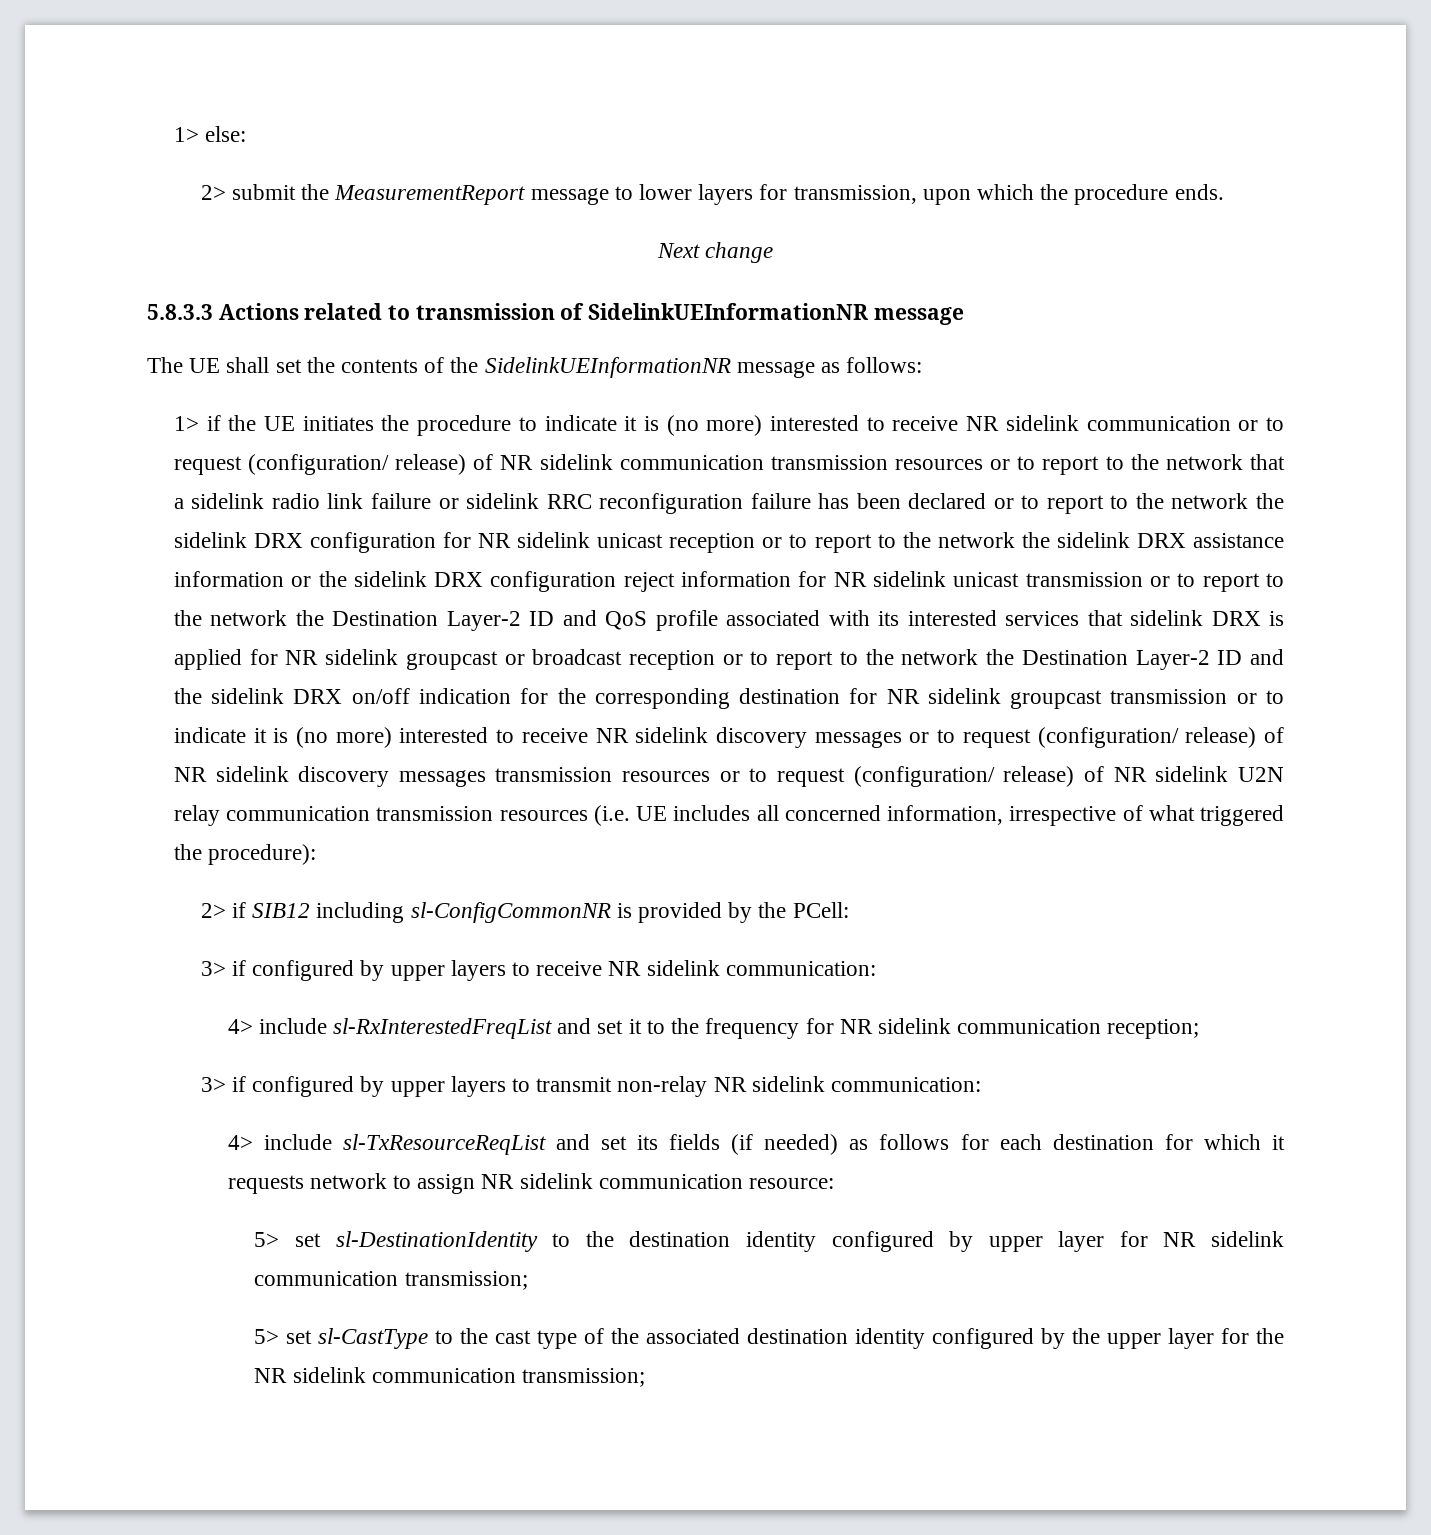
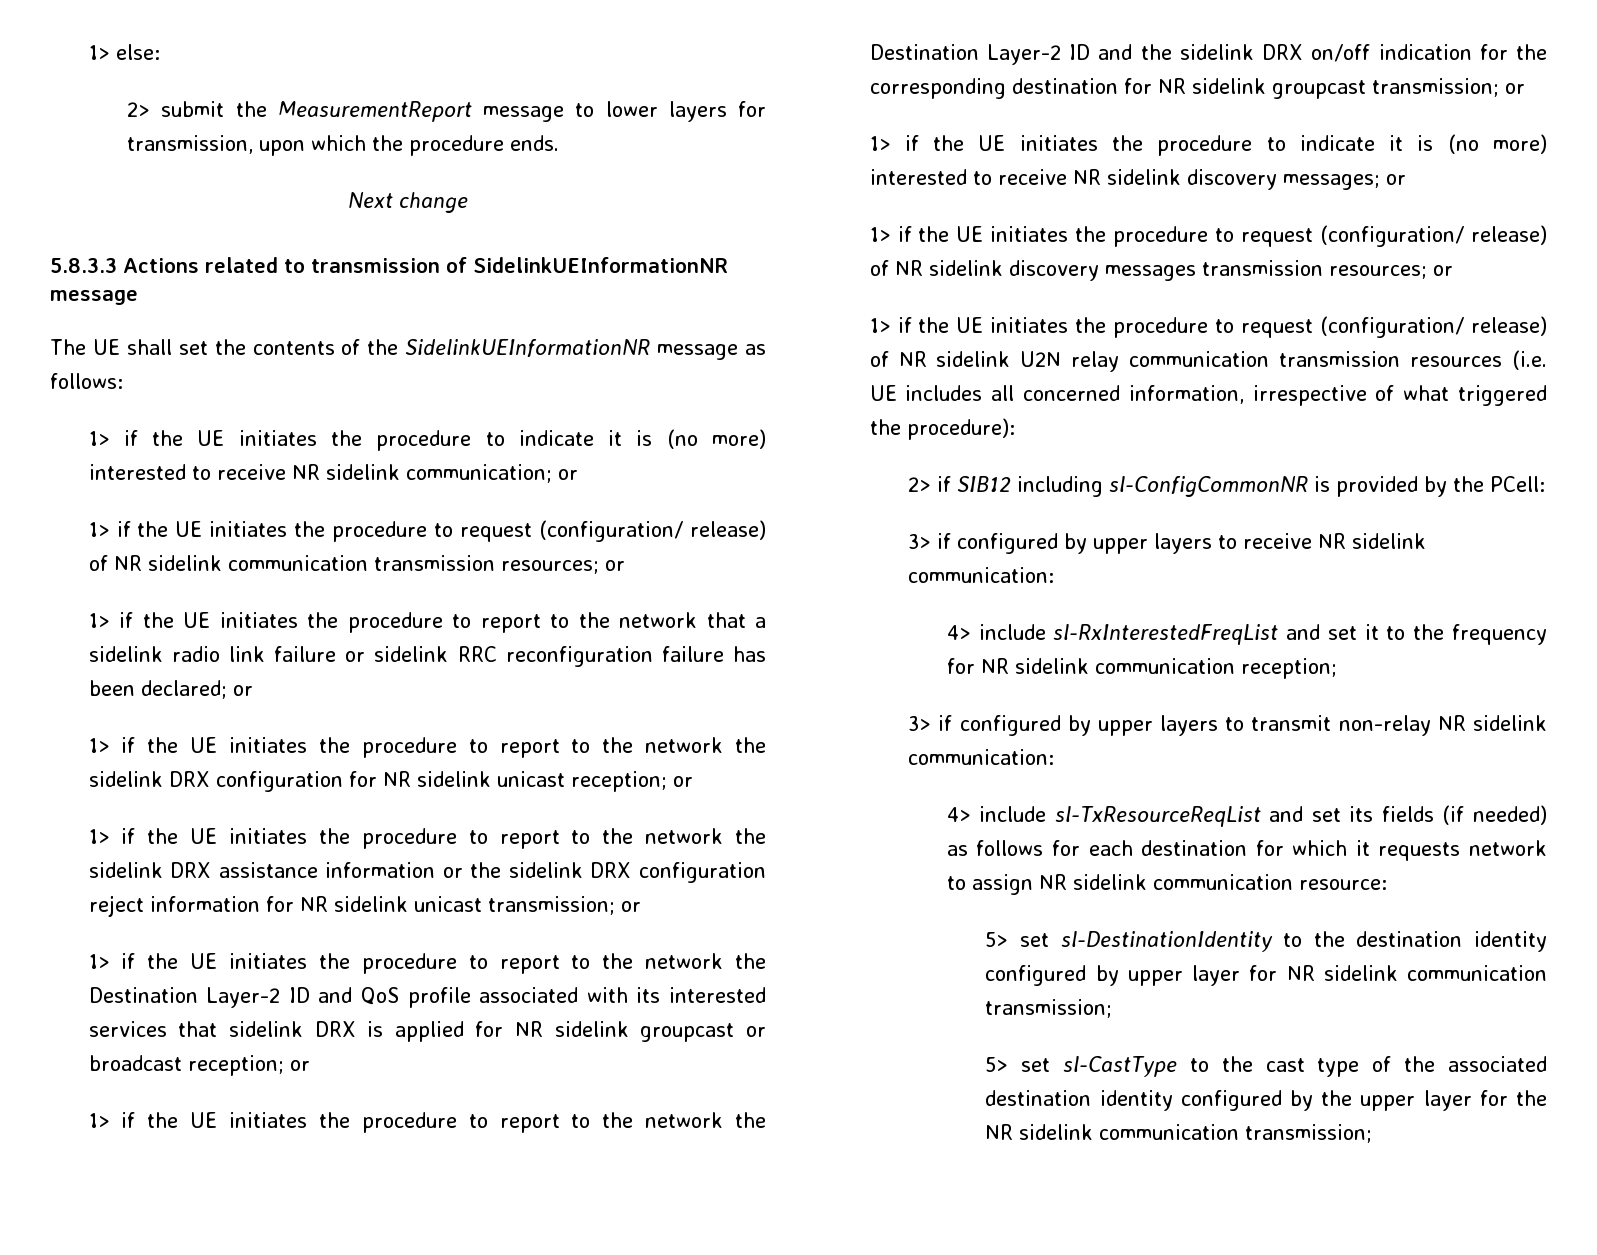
[1086,416,1259,431] communication or -> [405,464,578,483] [88,521,428,542] communication; or // 1> if the UE initiates the procedure
[895,459,1011,470] resources or -> [500,560,625,574] [88,612,443,633] resources; or // 1> if the UE initiates the procedure
[908,493,1014,509] declared or -> [140,680,253,699] [88,737,457,758] declared; or // 1> if the UE initiates the procedure
[669,533,783,553] reception or -> [570,771,693,792] [88,828,457,849] reception; or // 1> if the UE initiates the procedure
[1025,572,1171,587] transmission or -> [487,896,641,915] [88,953,457,974] transmission; or // 1> if the UE initiates the procedure
[628,650,743,670] reception or -> [187,1055,310,1076] [88,1112,457,1133] reception; or // 1> if the UE initiates the procedure
[1110,689,1257,704] transmission or -> [1371,78,1525,97] [869,135,1253,156] transmission; or // 1> if the UE initiates the procedure
[814,731,930,748] messages or -> [1282,174,1406,190] [869,226,1209,247] messages; or // 1> if the UE initiates the procedure
[622,771,740,782] resources or -> [1328,265,1453,279] [869,317,1209,338] resources; or // 1> if the UE initiates the procedure

